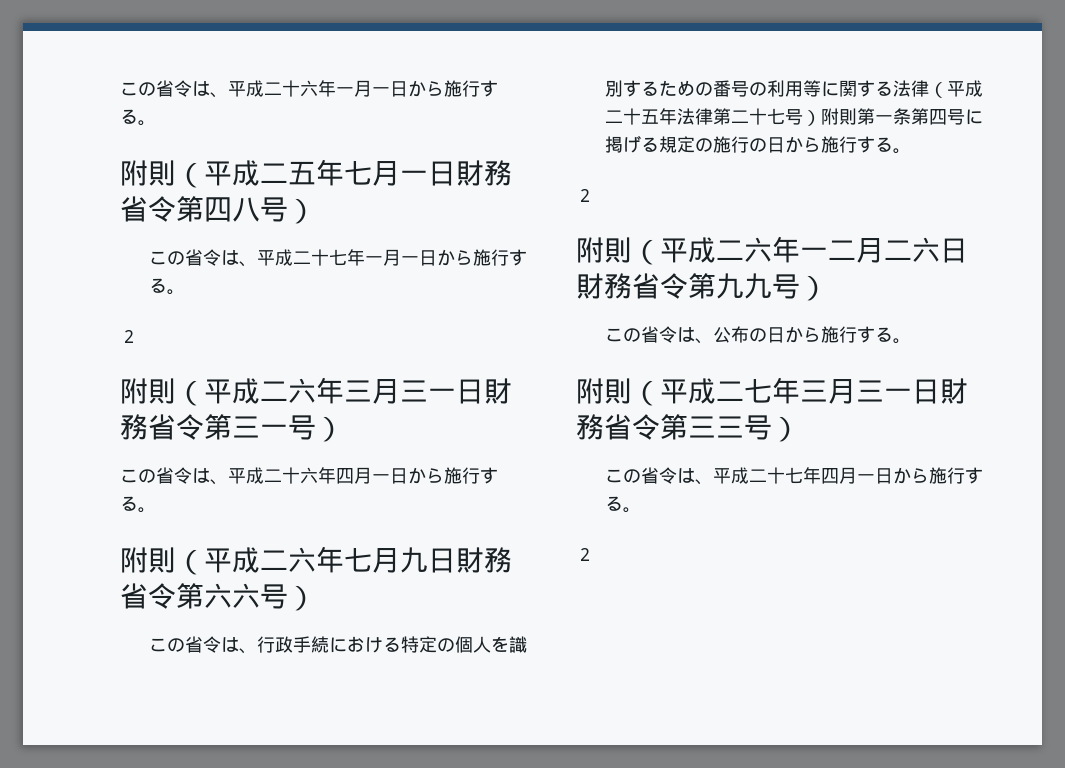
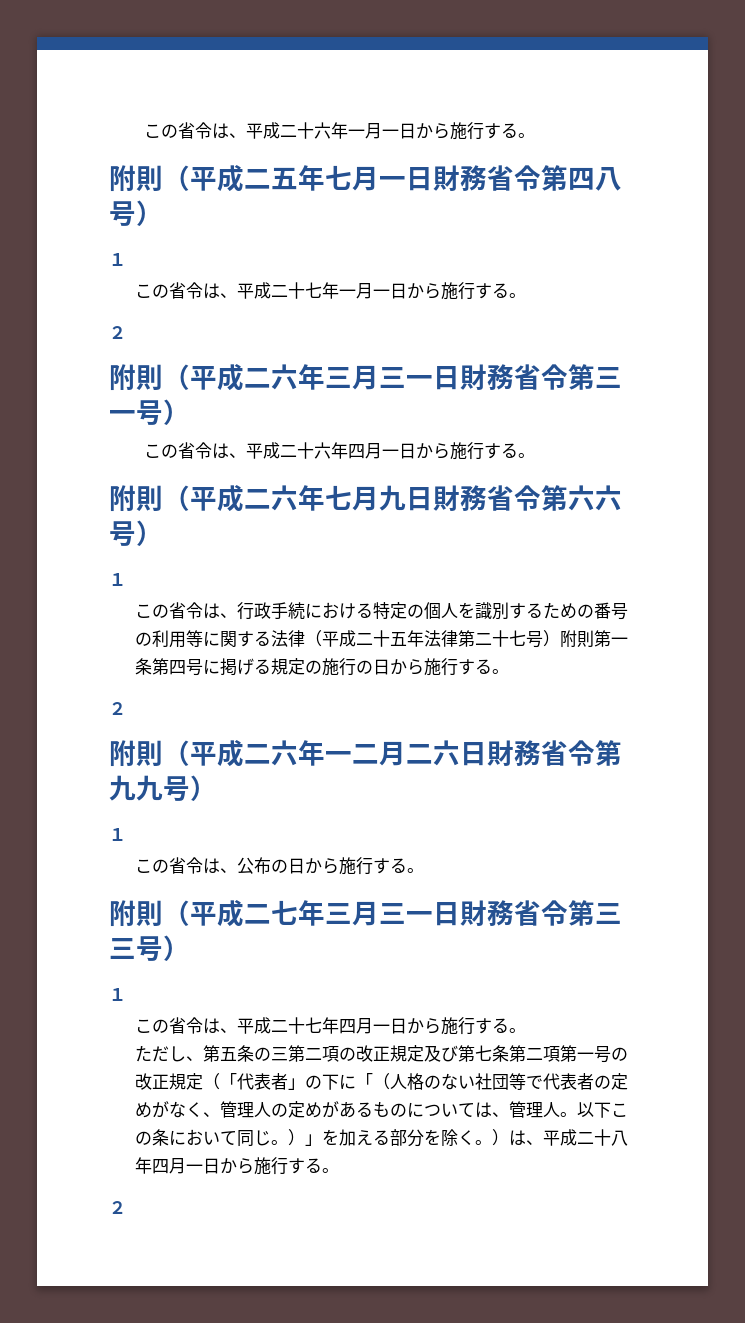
(316, 211) none -> [109,253,126,266] // １
(316, 598) none -> [109,573,126,586] // １
(828, 288) none -> [109,828,126,841] // １
(800, 429) none -> [109,988,126,1001] // １
(641, 510) none -> [134,1045,628,1063] [134,1073,628,1090] [134,1101,628,1118] [134,1129,628,1147] [134,1157,339,1175] // ただし、第五条の三第二項の改正規定及び第七条第二項第一号の改正規定（「代表者」の下に「（人格のない社団等で代表者の定めがなく、管理人の定めがあるものについては、管理人。以下この条において同じ。）」を加える部分を除く。）は、平成二十八年四月一日から施行する。

